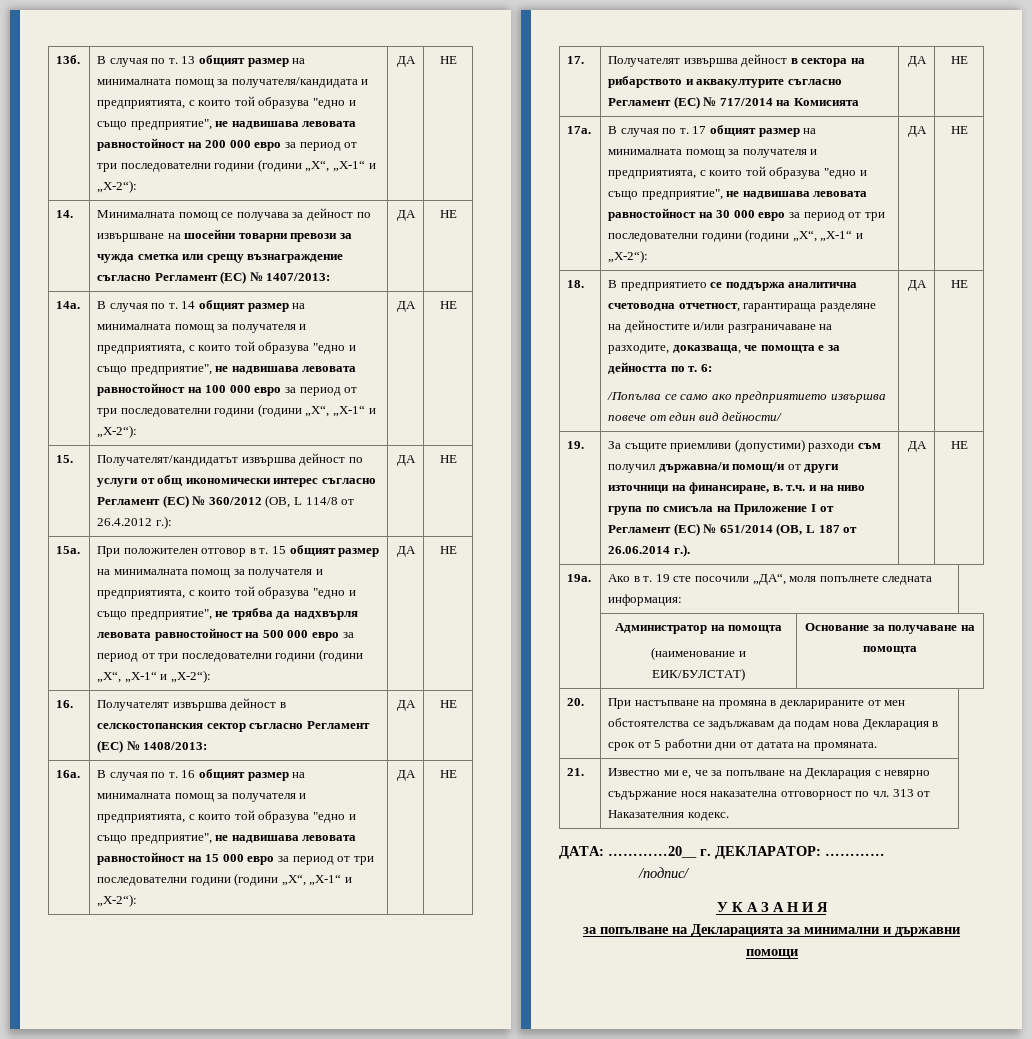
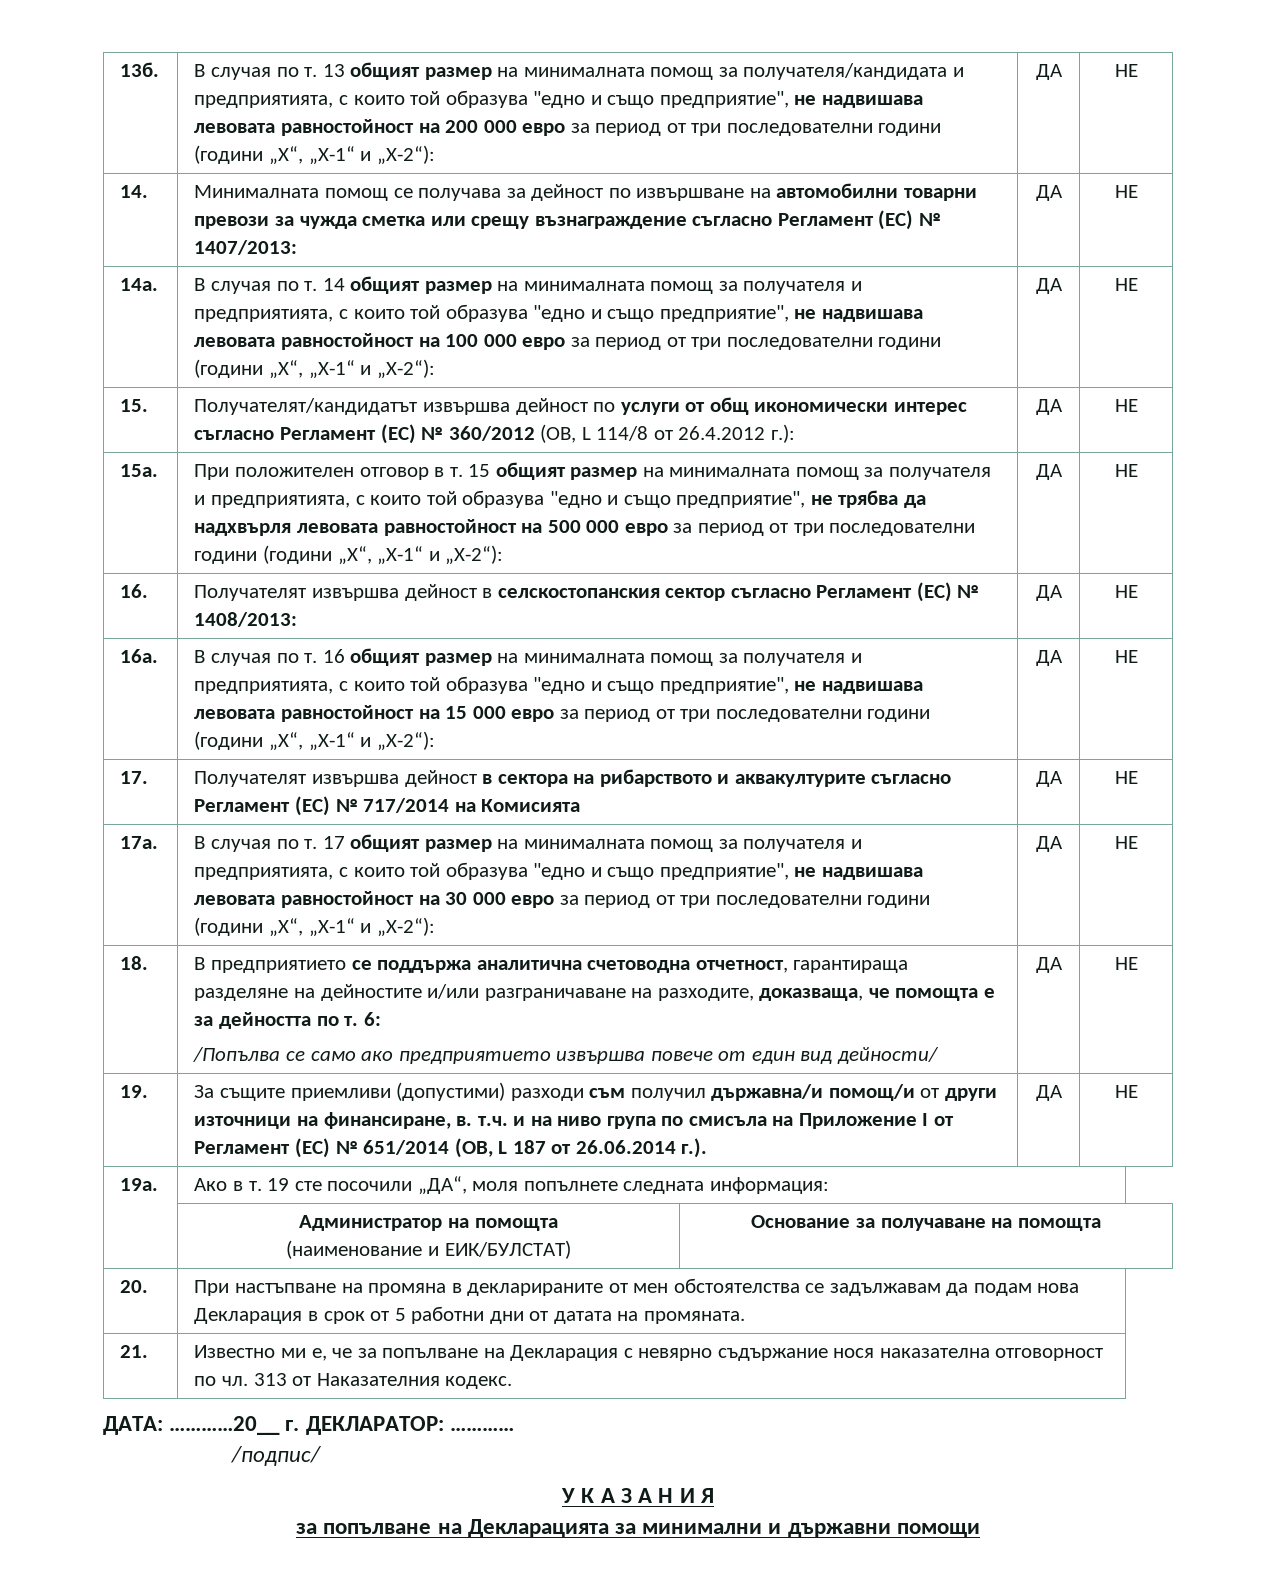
[184,229,237,239] шосейни -> [776,183,899,198] автомобилни

